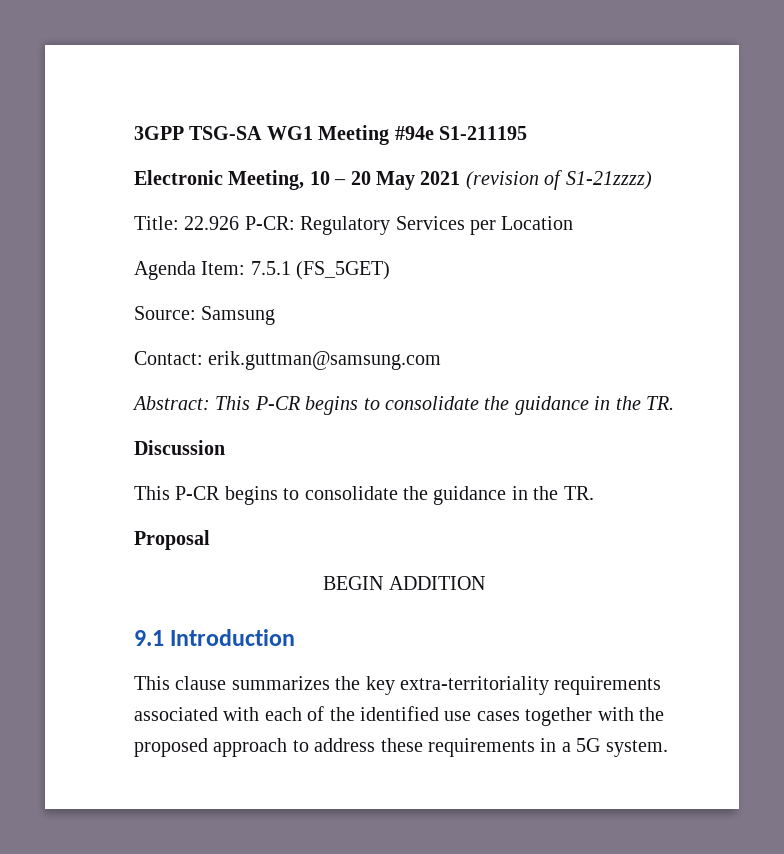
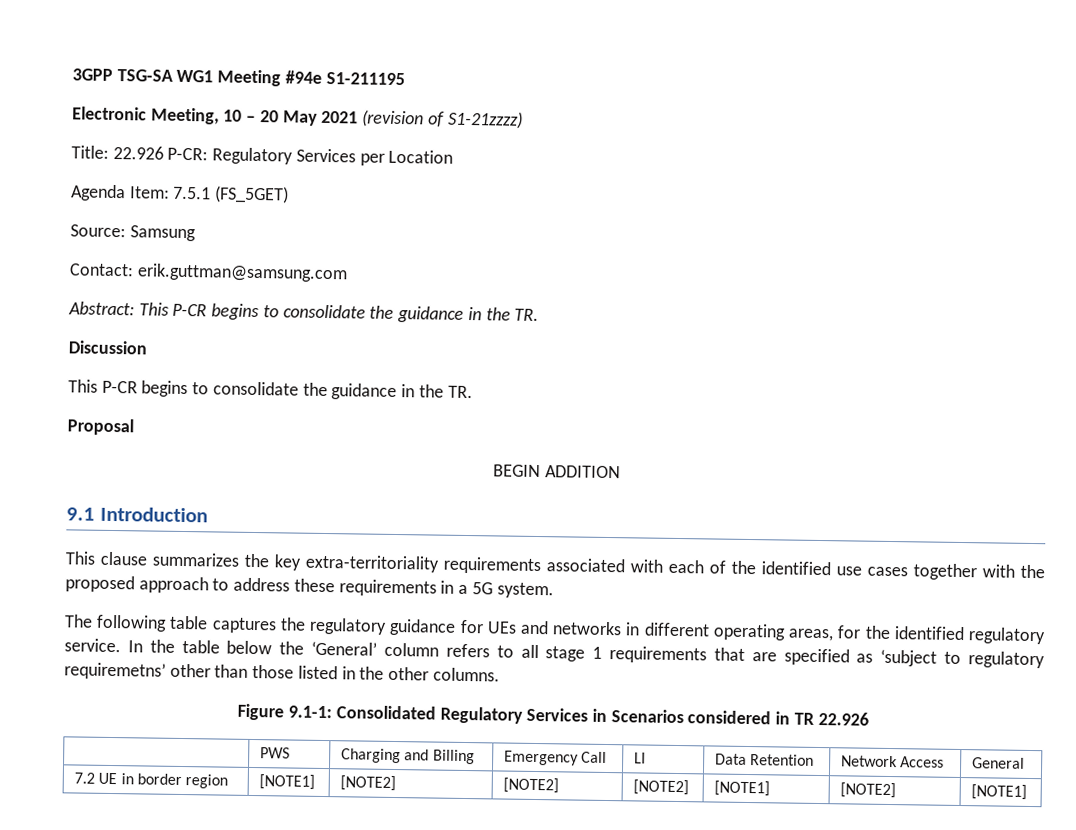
(668, 748) none -> [64,614,1046,645] [64,638,1046,669] [64,662,500,682] [237,703,869,726] [259,747,290,759] [340,748,475,765] [503,750,608,766] [633,752,646,764] [714,753,815,766] [840,755,945,768] [971,757,1025,769] [73,772,229,789] [258,774,315,790] [339,775,396,792] [502,777,559,794] [632,779,689,796] [713,780,770,797] [839,782,896,799] [970,784,1027,800] // The following table captures the regulatory guidance for UEs and networks in different operating areas, for the identified regulatory service. In the table below the ‘General’ column refers to all stage 1 requirements that are specified as ‘subject to regulatory requiremetns’ other than those listed in the other columns. // Figure 9.1-1: Consolidated Regulatory Services in Scenarios considered in TR 22.926 // | PWS | Charging and Billing | Emergency Call | LI | Data Retention | Network Access | General // 7.2 UE in border region | [NOTE1] | [NOTE2] | [NOTE2] | [NOTE2] | [NOTE1] | [NOTE2] | [NOTE1]

